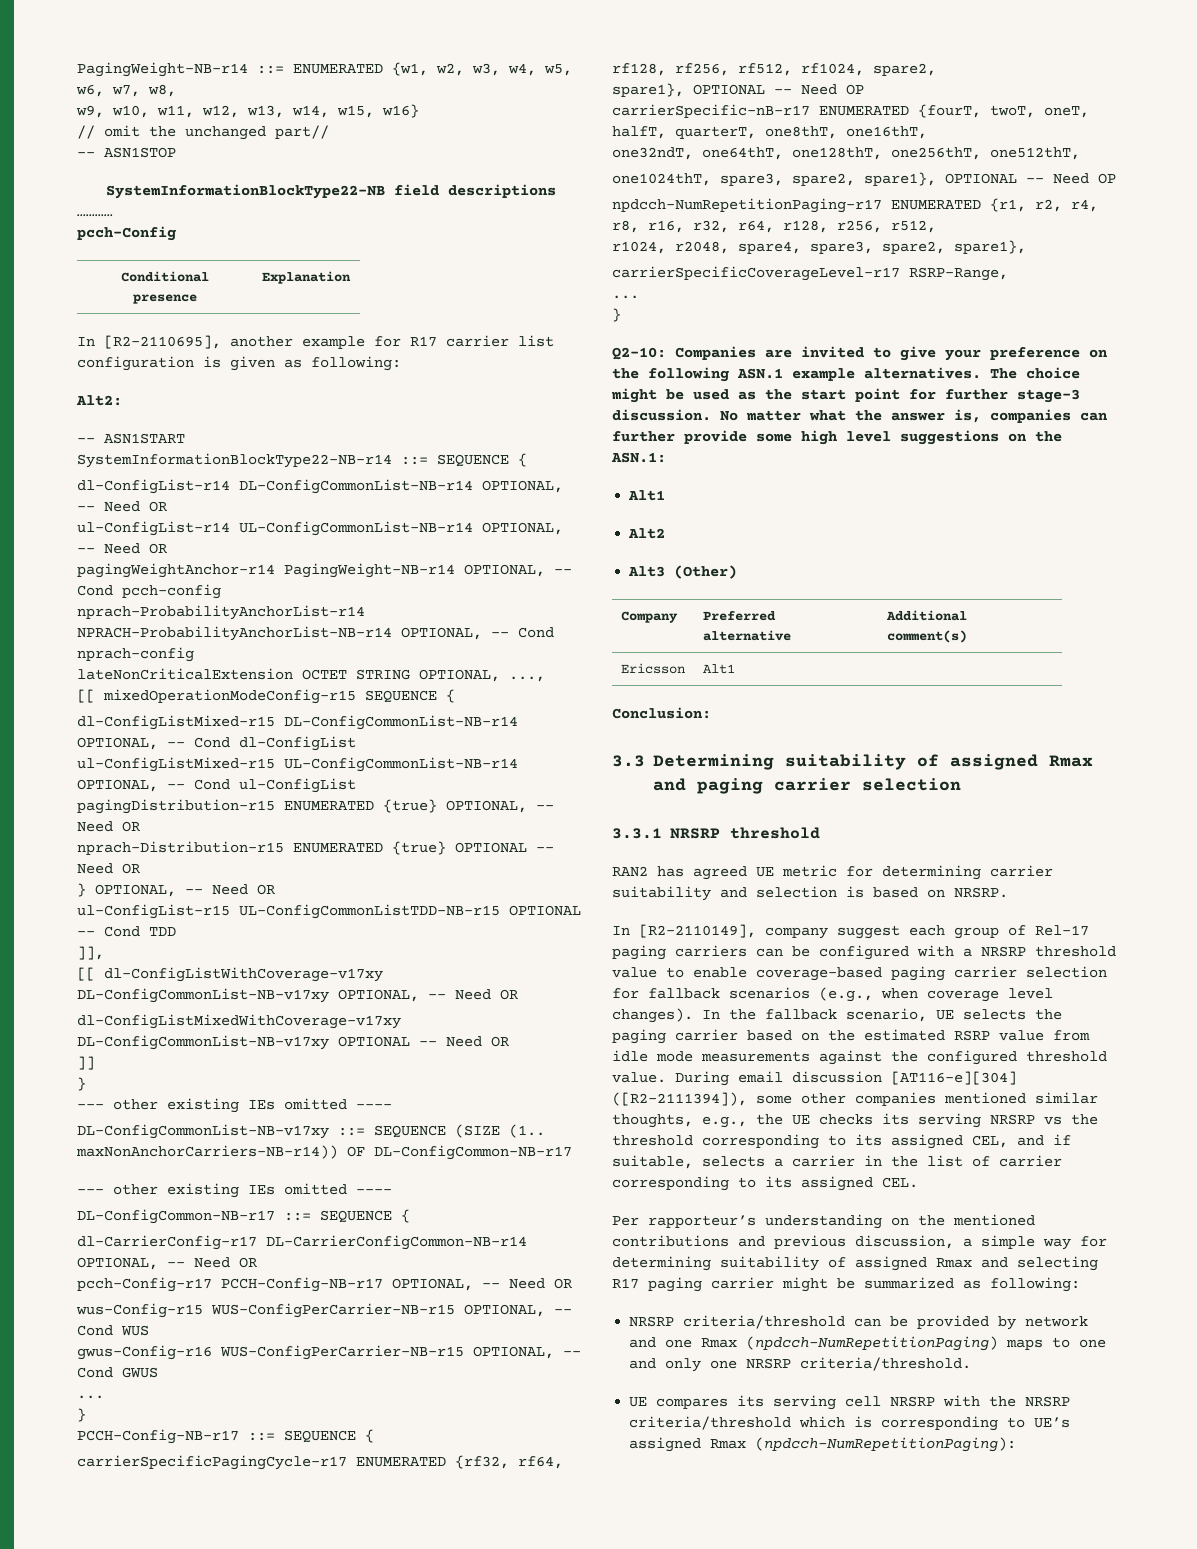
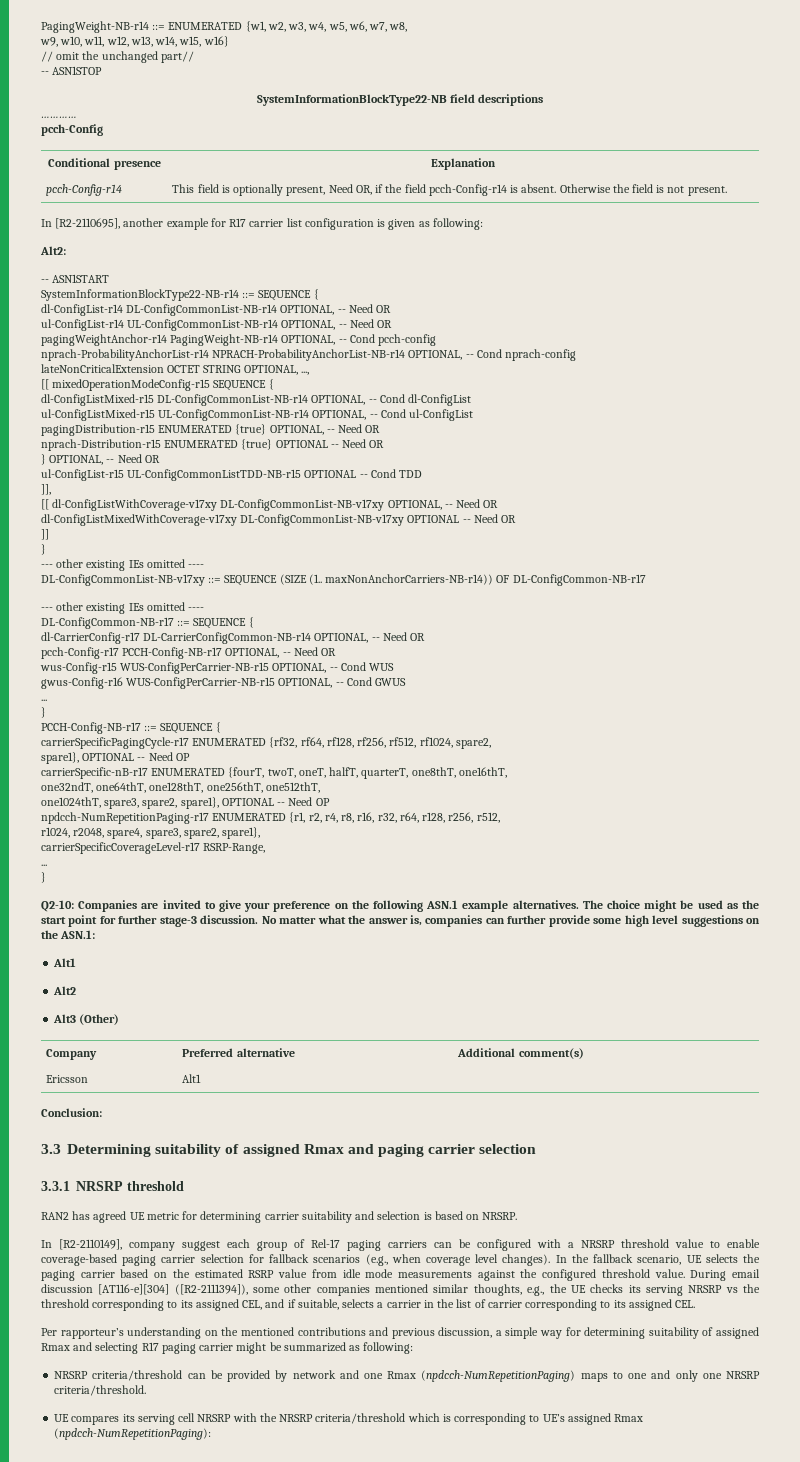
(351, 277) none -> [46,184,123,196] [172,184,727,196] // pcch-Config-r14 | This field is optionally present, Need OR, if the field pcch-Config-r14 is absent. Otherwise the field is not present.

